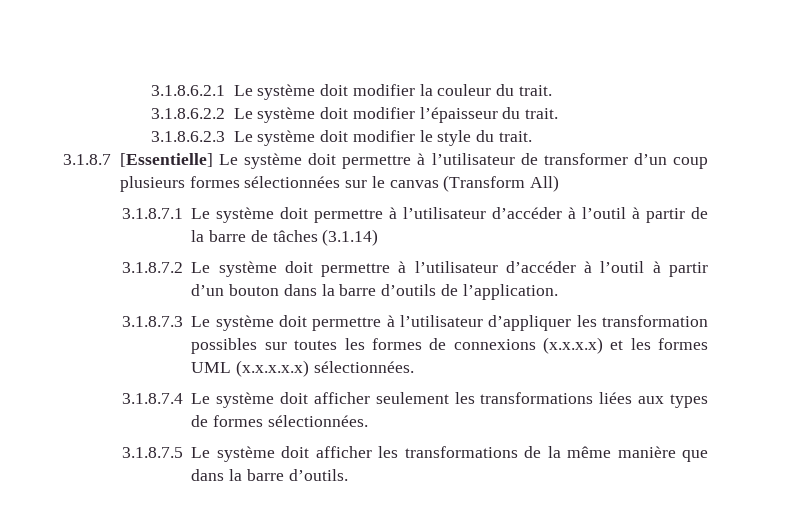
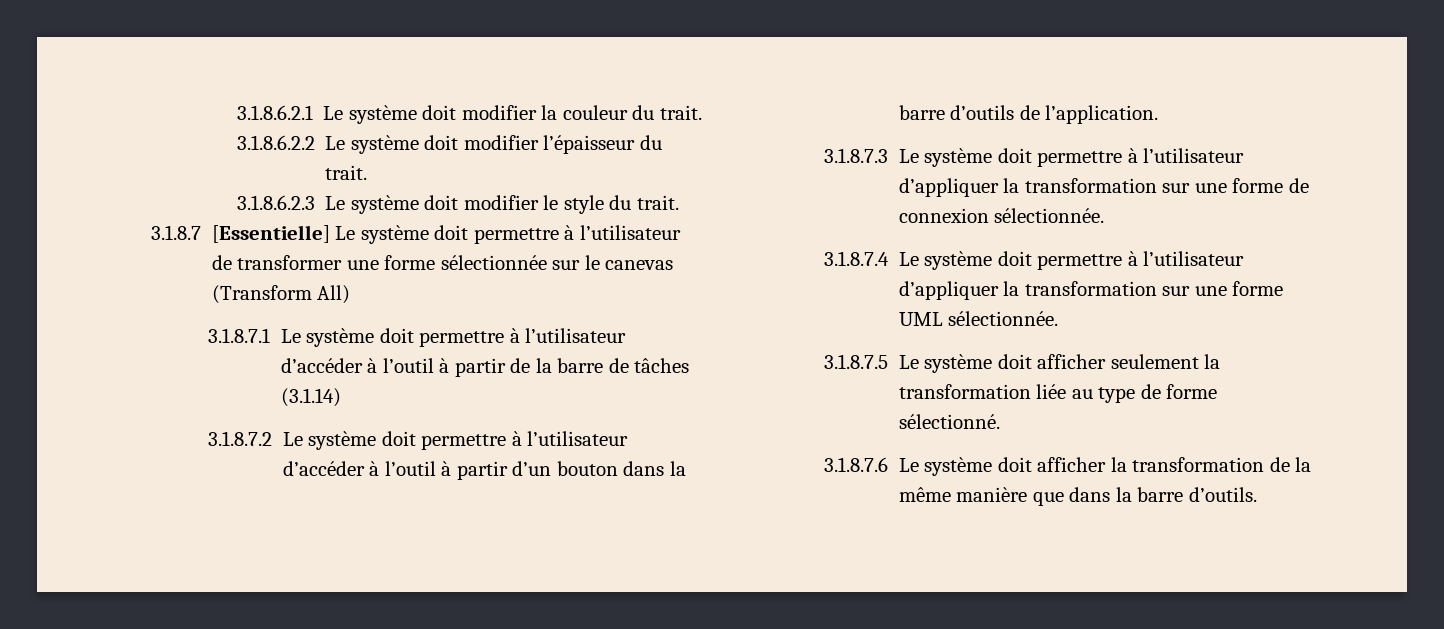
[633,153,708,169] [119,176,341,192] d’un coup plusieurs formes sélectionnées -> [346,255,547,270] une forme sélectionnée
[389,180,439,188] canvas -> [605,260,674,270] canevas
[576,315,708,327] [191,337,708,354] [191,360,414,377] [121,393,183,404] les transformation possibles sur toutes les formes de connexions (x.x.x.x) et les formes UML (x.x.x.x.x) sélectionnées. // 3.1.8.7.4 -> [1003,178,1309,193] [898,208,1105,223] [824,251,1245,270] [898,281,1284,300] [898,311,1059,326] [824,354,889,369] la transformation sur une forme de connexion sélectionnée. // 3.1.8.7.4 Le système doit permettre à l’utilisateur d’appliquer la transformation sur une forme UML sélectionnée. // 3.1.8.7.5
[454,392,708,408] [191,415,368,427] [121,446,518,462] les transformations liées aux types de formes sélectionnées. // 3.1.8.7.5 Le système doit afficher les transformations -> [1204,354,1221,369] [898,384,1218,403] [898,414,1000,429] [824,457,1265,476] la transformation liée au type de forme sélectionné. // 3.1.8.7.6 Le système doit afficher la transformation

